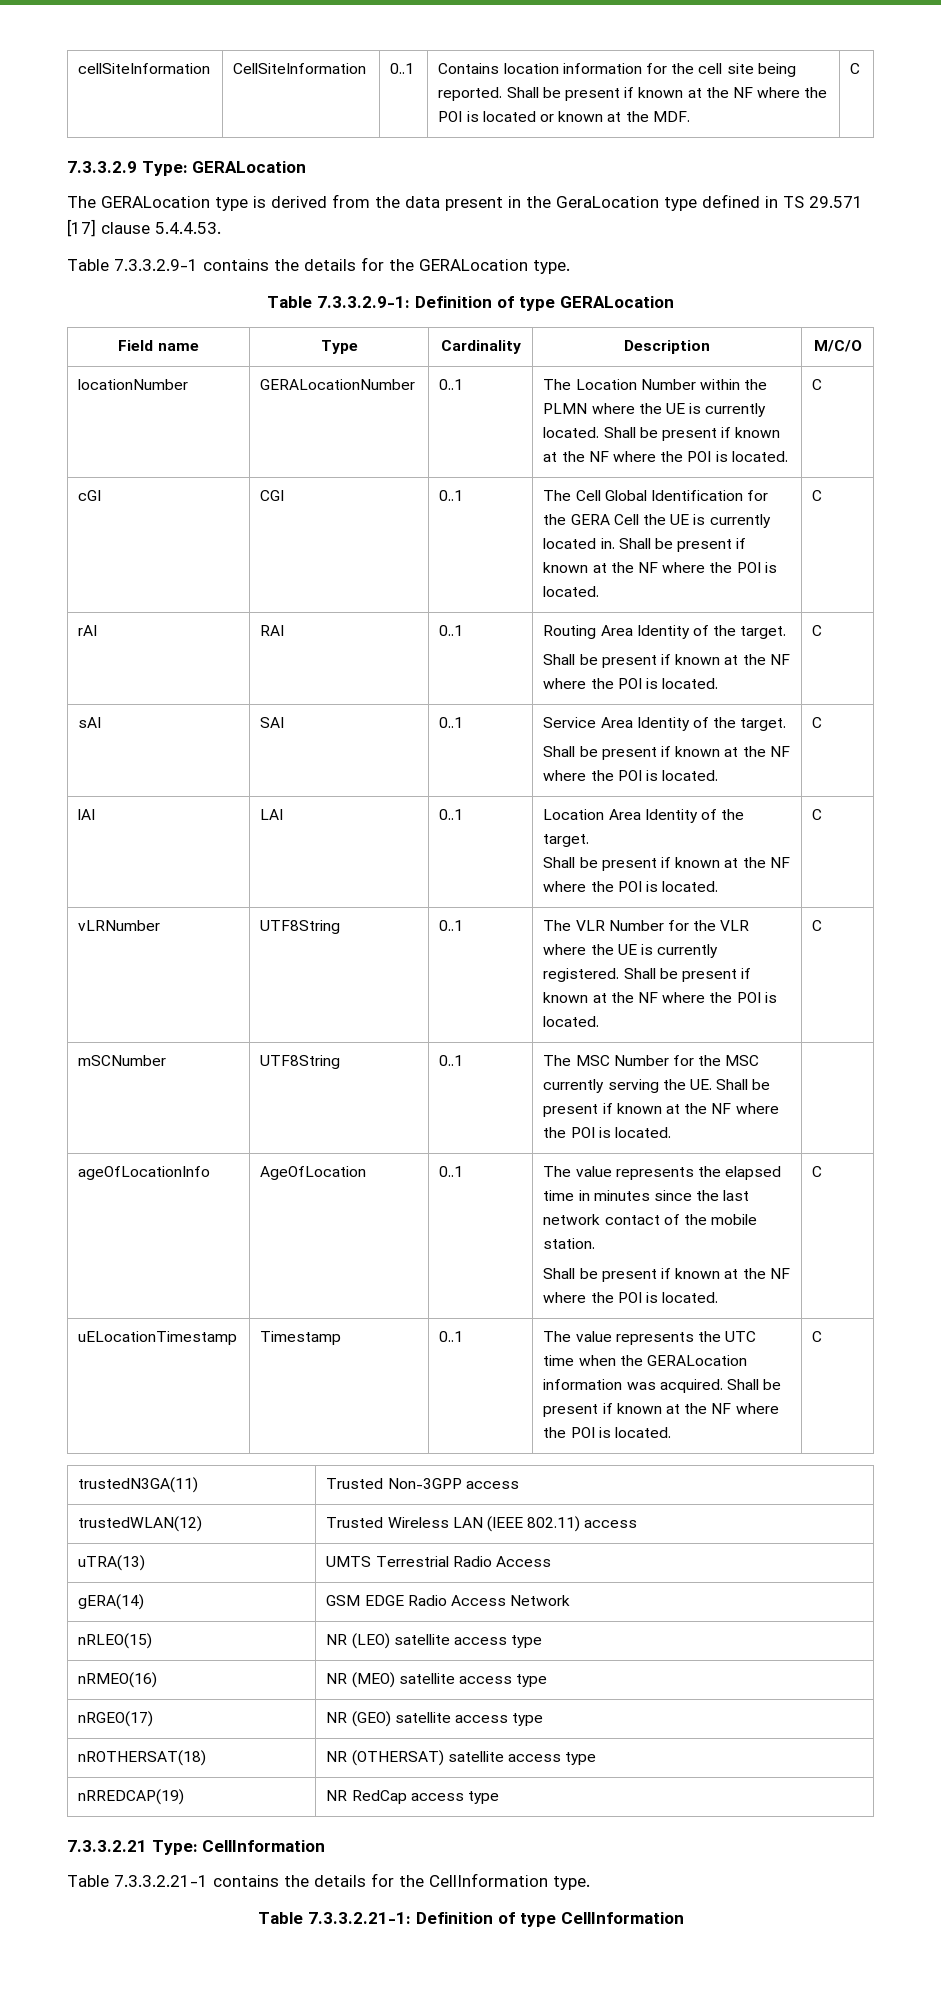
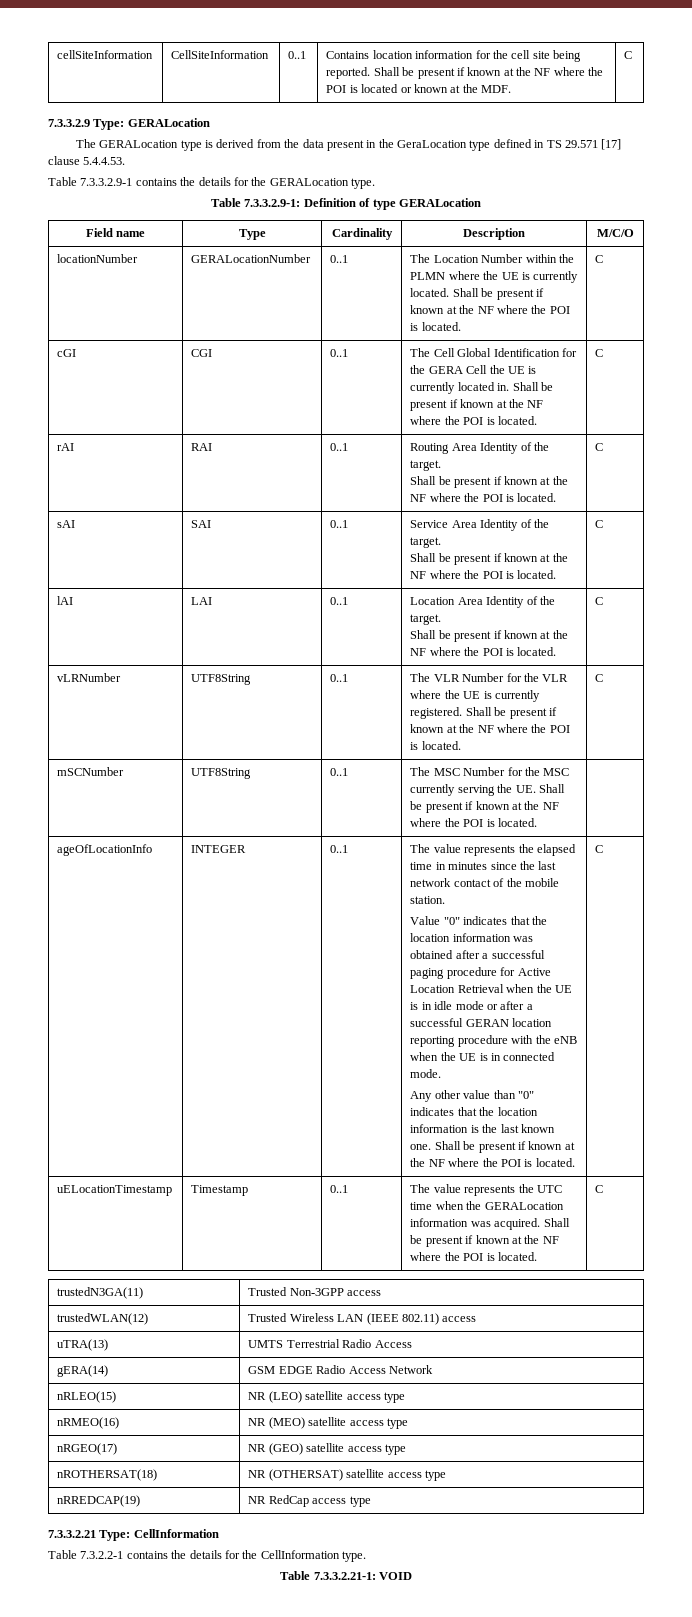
[260,1166,367,1180] AgeOfLocation -> [191,845,247,853] INTEGER
(596, 1243) none -> [410,916,547,925] [410,933,534,942] [410,950,545,959] [410,967,551,979] [410,984,572,993] [410,1001,533,1010] [410,1018,553,1027] [410,1035,577,1047] [410,1052,556,1061] [410,1069,442,1078] [410,1090,534,1102] [410,1107,538,1116] [410,1124,555,1133] [410,1144,432,1150] Value "0" indicates that the location information was obtained after a successful paging procedure for Active Location Retrieval when the UE is in idle mode or after a successful GERAN location reporting procedure with the eNB when the UE is in connected mode. // Any other value than "0" indicates that the location information is the last known one.
[114,1875,208,1887] 7.3.3.2.21-1 -> [80,1551,124,1559] 7.3.2.2-1
[415,1912,684,1927] Definition of type CellInformation -> [378,1572,412,1580] VOID

